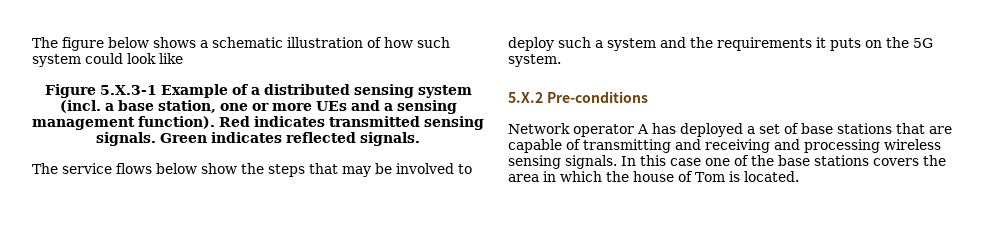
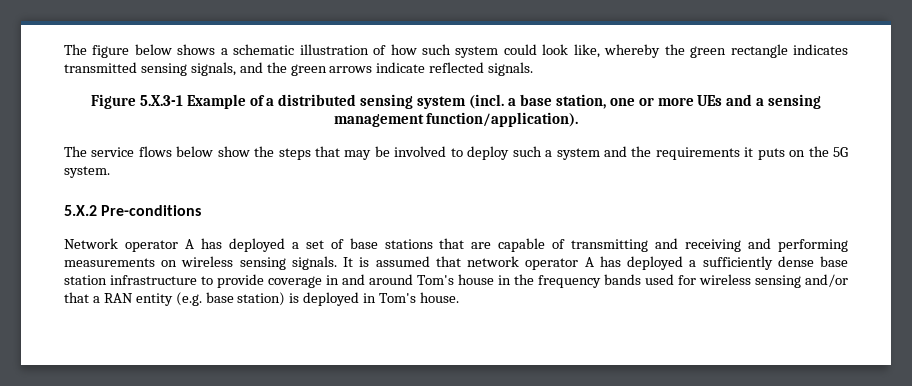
[159,53,183,64] like -> [573,44,849,58] [64,62,534,76] like, whereby the green rectangle indicates transmitted sensing signals, and the green arrows indicate reflected signals.
[138,116,484,130] [96,132,420,146] function). Red indicates transmitted sensing signals. Green indicates reflected signals. -> [426,112,579,127] function/application).
[804,139,941,153] [508,155,946,169] [508,171,799,182] processing wireless sensing signals. In this case one of the base stations covers the area in which the house of Tom is located. -> [778,239,849,252] [64,256,849,270] [64,274,848,288] [64,292,460,306] performing measurements on wireless sensing signals. It is assumed that network operator A has deployed a sufficiently dense base station infrastructure to provide coverage in and around Tom's house in the frequency bands used for wireless sensing and/or that a RAN entity (e.g. base station) is deployed in Tom's house.

